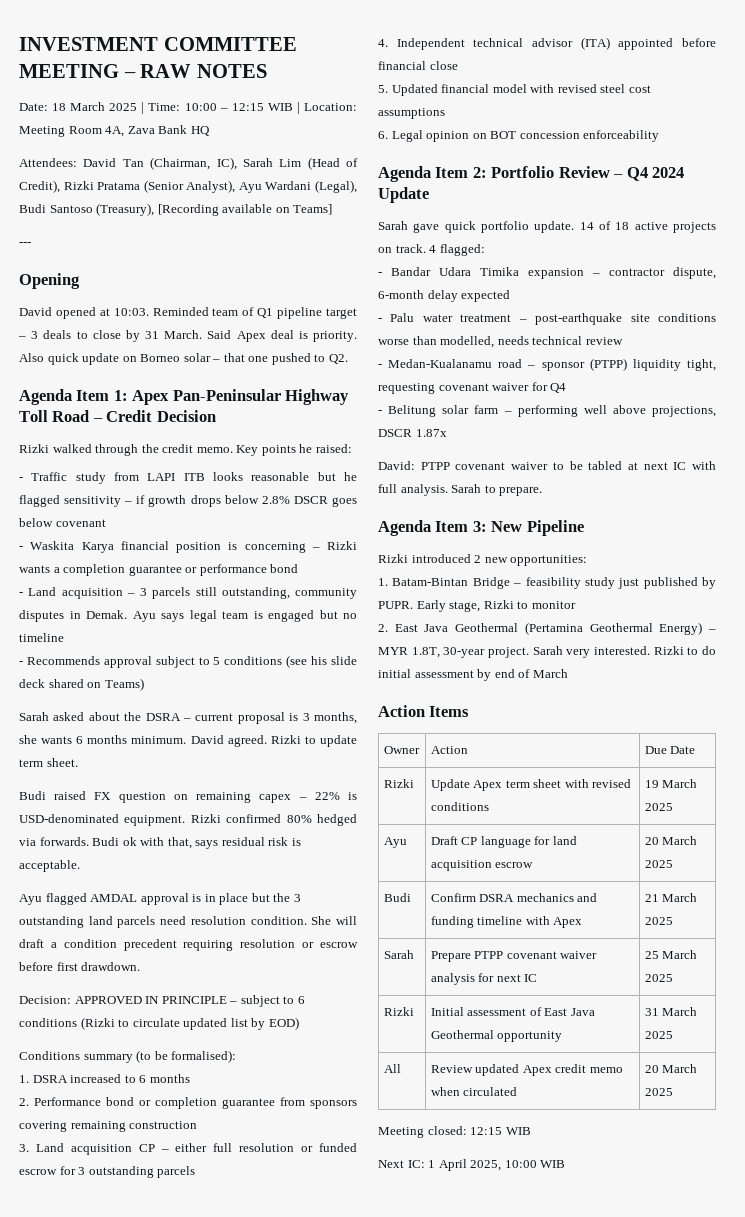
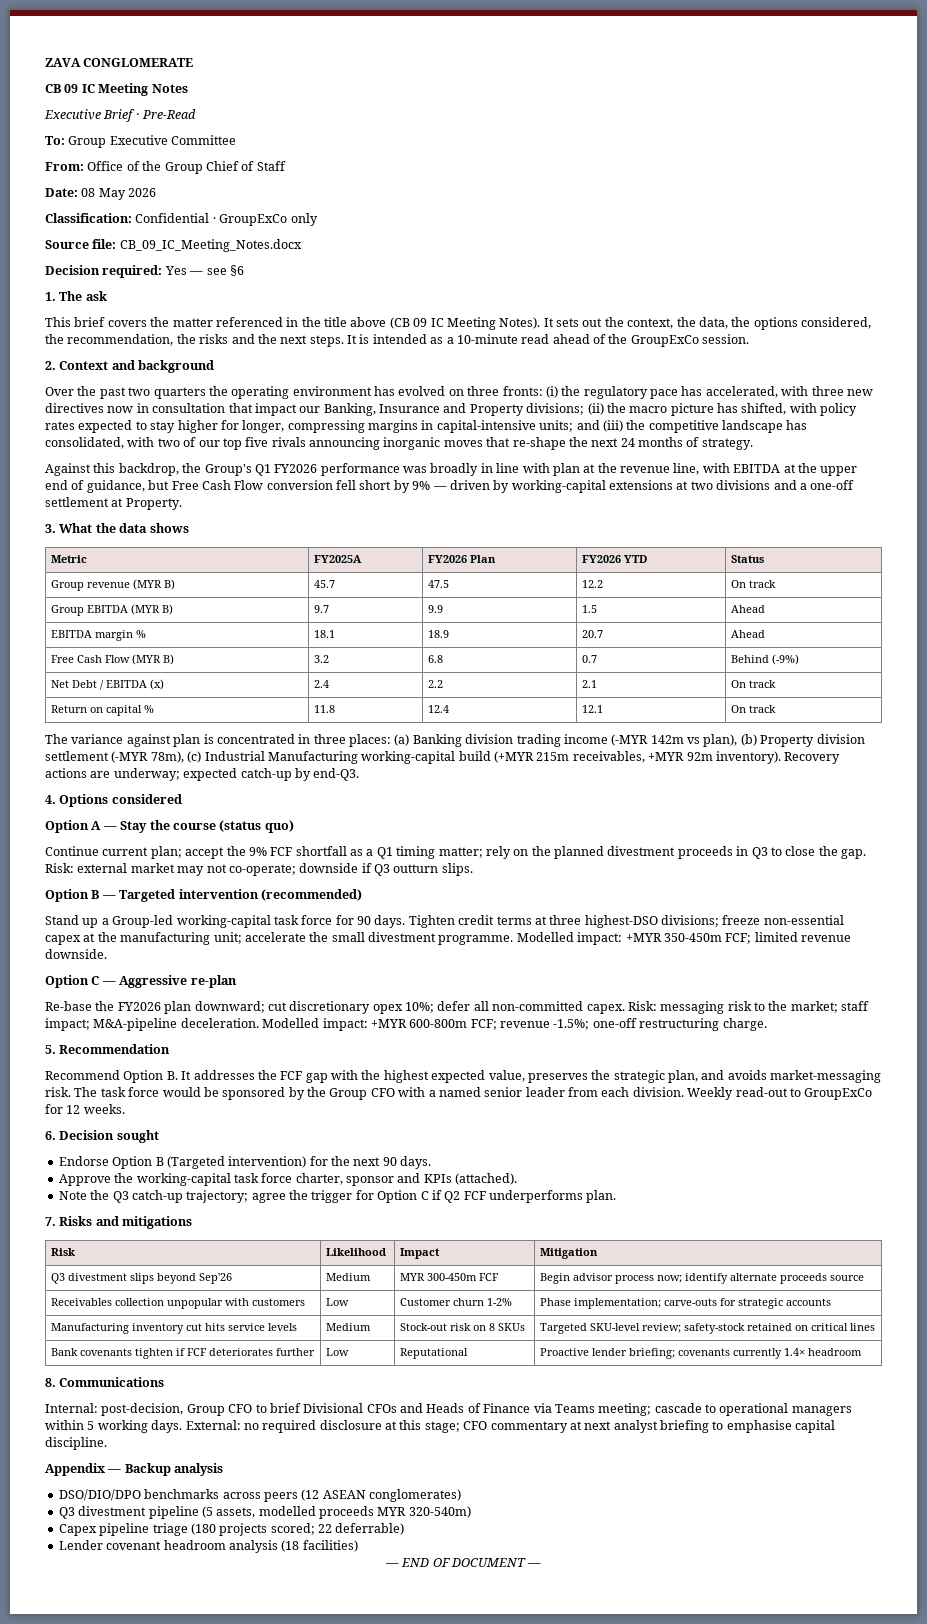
[19,37,297,51] [19,64,267,78] [19,102,357,114] [19,125,210,137] [19,157,358,170] [19,180,357,193] [19,203,333,216] [19,242,31,246] [19,273,80,289] [19,307,357,319] [18,330,357,342] [19,353,348,365] [19,389,350,405] [19,410,216,422] [19,444,352,456] [19,472,357,484] [19,495,357,507] [19,518,106,527] [19,541,357,553] [19,564,299,576] [19,587,357,599] [19,610,357,622] [19,633,64,642] [19,655,357,668] [19,678,144,691] [19,712,357,724] [19,735,357,747] [19,758,78,767] [19,791,358,803] [19,814,357,826] [19,837,301,849] [19,860,80,872] [19,893,301,905] [19,916,358,928] [19,939,358,951] [19,962,141,971] [19,995,305,1007] [19,1017,299,1030] [19,1050,237,1063] [19,1074,190,1083] [19,1097,357,1109] [19,1121,198,1132] [19,1143,357,1155] [19,1166,196,1178] [378,37,716,50] [378,61,458,70] [378,84,651,96] [378,108,445,119] [378,130,660,142] [378,166,685,182] [378,187,429,203] [378,221,716,233] [378,244,485,256] [378,267,716,279] [378,290,511,302] [378,313,716,325] [378,336,623,348] [378,358,716,371] [378,382,567,394] [378,405,716,417] [378,429,447,437] [378,461,716,470] [378,484,543,496] [378,520,584,536] [378,554,588,566] [378,577,716,589] [378,600,576,612] [378,622,716,635] [378,646,716,658] [378,669,568,681] [378,705,470,717] [383,746,420,754] [430,746,468,754] [644,746,696,754] [383,779,414,788] [430,779,632,791] [430,802,489,811] [644,779,698,788] [644,803,673,811] [383,837,407,848] [430,836,577,848] [430,860,534,871] [644,836,698,845] [644,860,673,868] [383,893,411,902] [430,893,598,902] [430,916,583,928] [644,893,698,902] [644,917,673,925] [383,950,414,959] [430,951,598,962] [430,973,538,985] [644,950,698,959] [644,974,673,982] [383,1007,414,1016] [430,1007,595,1016] [430,1030,563,1042] [644,1007,698,1016] [644,1031,673,1039] [383,1064,401,1073] [430,1064,623,1076] [430,1087,518,1096] [644,1064,698,1073] [644,1088,673,1096] [378,1126,531,1138] [378,1159,566,1171] INVESTMENT COMMITTEE MEETING – RAW NOTES // Date: 18 March 2025 | Time: 10:00 – 12:15 WIB | Location: Meeting Room 4A, Zava Bank HQ // Attendees: David Tan (Chairman, IC), Sarah Lim (Head of Credit), Rizki Pratama (Senior Analyst), Ayu Wardani (Legal), Budi Santoso (Treasury), [Recording available on Teams] // --- // Opening // David opened at 10:03. Reminded team of Q1 pipeline target – 3 deals to close by 31 March. Said Apex deal is priority. Also quick update on Borneo solar – that one pushed to Q2. // Agenda Item 1: Apex Pan-Peninsular Highway Toll Road – Credit Decision // Rizki walked through the credit memo. Key points he raised: // - Traffic study from LAPI ITB looks reasonable but he flagged sensitivity – if growth drops below 2.8% DSCR goes below covenant // - Waskita Karya financial position is concerning – Rizki wants a completion guarantee or performance bond // - Land acquisition – 3 parcels still outstanding, community disputes in Demak. Ayu says legal team is engaged but no timeline // - Recommends approval subject to 5 conditions (see his slide deck shared on Teams) // Sarah asked about the DSRA – current proposal is 3 months, she wants 6 months minimum. David agreed. Rizki to update term sheet. // Budi raised FX question on remaining capex – 22% is USD-denominated equipment. Rizki confirmed 80% hedged via forwards. Budi ok with that, says residual risk is acceptable. // Ayu flagged AMDAL approval is in place but the 3 outstanding land parcels need resolution condition. She will draft a condition precedent requiring resolution or escrow before first drawdown. // Decision: APPROVED IN PRINCIPLE – subject to 6 conditions (Rizki to circulate updated list by EOD) // Conditions summary (to be formalised): // 1. DSRA increased to 6 months // 2. Performance bond or completion guarantee from sponsors covering remaining construction // 3. Land acquisition CP – either full resolution or funded escrow for 3 outstanding parcels // 4. Independent technical advisor (ITA) appointed before financial close // 5. Updated financial model with revised steel cost assumptions // 6. Legal opinion on BOT concession enforceability // Agenda Item 2: Portfolio Review – Q4 2024 Update // Sarah gave quick portfolio update. 14 of 18 active projects on track. 4 flagged: // - Bandar Udara Timika expansion – contractor dispute, 6-month delay expected // - Palu water treatment – post-earthquake site conditions worse than modelled, needs technical review // - Medan-Kualanamu road – sponsor (PTPP) liquidity tight, requesting covenant waiver for Q4 // - Belitung solar farm – performing well above projections, DSCR 1.87x // David: PTPP covenant waiver to be tabled at next IC with full analysis. Sarah to prepare. // Agenda Item 3: New Pipeline // Rizki introduced 2 new opportunities: // 1. Batam-Bintan Bridge – feasibility study just published by PUPR. Early stage, Rizki to monitor // 2. East Java Geothermal (Pertamina Geothermal Energy) – MYR 1.8T, 30-year project. Sarah very interested. Rizki to do initial assessment by end of March // Action Items // Owner | Action | Due Date // Rizki | Update Apex term sheet with revised conditions | 19 March 2025 // Ayu | Draft CP language for land acquisition escrow | 20 March 2025 // Budi | Confirm DSRA mechanics and funding timeline with Apex | 21 March 2025 // Sarah | Prepare PTPP covenant waiver analysis for next IC | 25 March 2025 // Rizki | Initial assessment of East Java Geothermal opportunity | 31 March 2025 // All | Review updated Apex credit memo when circulated | 20 March 2025 // Meeting closed: 12:15 WIB // Next IC: 1 April 2025, 10:00 WIB -> [45,58,194,67] [45,83,188,96] [44,109,197,122] [45,135,237,148] [45,161,286,174] [45,188,157,200] [45,213,318,226] [45,239,302,252] [45,265,244,278] [45,291,107,301] [45,317,871,330] [45,334,750,347] [45,360,215,373] [45,386,873,399] [45,403,858,416] [45,420,808,433] [45,437,753,450] [45,463,858,476] [45,480,855,493] [45,497,182,510] [45,523,189,533] [51,555,88,563] [314,555,363,563] [428,555,497,563] [582,555,648,563] [731,555,765,563] [51,579,176,591] [314,580,336,588] [428,580,450,588] [582,580,604,588] [731,580,777,588] [51,604,174,616] [314,605,330,613] [428,605,444,613] [582,605,598,613] [731,605,766,613] [51,630,147,641] [314,630,336,638] [428,630,450,638] [582,630,604,638] [731,630,766,638] [51,654,175,665] [314,655,330,663] [428,655,444,663] [582,655,598,663] [731,654,800,665] [51,679,165,690] [314,680,330,688] [428,680,444,688] [582,680,598,688] [731,680,777,688] [51,705,155,716] [314,705,336,713] [428,705,450,713] [582,705,604,713] [731,705,777,713] [45,734,865,747] [45,751,841,764] [45,768,360,781] [45,794,182,807] [45,820,294,833] [45,846,866,859] [45,863,473,876] [45,889,362,902] [45,915,844,928] [45,932,851,945] [45,949,107,959] [45,975,237,988] [45,1001,870,1014] [45,1018,767,1031] [45,1044,171,1054] [45,1070,882,1083] [45,1087,873,1100] [45,1104,125,1114] [45,1130,159,1143] [58,1156,432,1169] [58,1173,518,1186] [58,1190,617,1203] [45,1216,193,1229] [51,1248,76,1256] [326,1248,387,1256] [400,1248,441,1259] [540,1248,599,1259] [51,1273,233,1284] [326,1273,372,1281] [400,1273,500,1281] [540,1273,865,1284] [51,1298,306,1309] [326,1298,350,1306] [400,1298,513,1306] [540,1298,832,1309] [51,1323,298,1334] [326,1323,372,1331] [400,1323,526,1331] [540,1323,876,1334] [51,1348,316,1359] [326,1348,350,1356] [400,1348,469,1359] [540,1348,863,1359] [45,1377,165,1387] [45,1403,852,1416] [45,1420,836,1433] [45,1437,107,1450] [45,1463,224,1476] [58,1489,461,1502] [58,1506,471,1519] [58,1523,405,1536] [58,1540,358,1553] [384,1558,542,1567] ZAVA CONGLOMERATE // CB 09 IC Meeting Notes // Executive Brief · Pre-Read // To: Group Executive Committee // From: Office of the Group Chief of Staff // Date: 08 May 2026 // Classification: Confidential · GroupExCo only // Source file: CB_09_IC_Meeting_Notes.docx // Decision required: Yes — see §6 // 1. The ask // This brief covers the matter referenced in the title above (CB 09 IC Meeting Notes). It sets out the context, the data, the options considered, the recommendation, the risks and the next steps. It is intended as a 10-minute read ahead of the GroupExCo session. // 2. Context and background // Over the past two quarters the operating environment has evolved on three fronts: (i) the regulatory pace has accelerated, with three new directives now in consultation that impact our Banking, Insurance and Property divisions; (ii) the macro picture has shifted, with policy rates expected to stay higher for longer, compressing margins in capital-intensive units; and (iii) the competitive landscape has consolidated, with two of our top five rivals announcing inorganic moves that re-shape the next 24 months of strategy. // Against this backdrop, the Group's Q1 FY2026 performance was broadly in line with plan at the revenue line, with EBITDA at the upper end of guidance, but Free Cash Flow conversion fell short by 9% — driven by working-capital extensions at two divisions and a one-off settlement at Property. // 3. What the data shows // Metric | FY2025A | FY2026 Plan | FY2026 YTD | Status // Group revenue (MYR B) | 45.7 | 47.5 | 12.2 | On track // Group EBITDA (MYR B) | 9.7 | 9.9 | 1.5 | Ahead // EBITDA margin % | 18.1 | 18.9 | 20.7 | Ahead // Free Cash Flow (MYR B) | 3.2 | 6.8 | 0.7 | Behind (-9%) // Net Debt / EBITDA (x) | 2.4 | 2.2 | 2.1 | On track // Return on capital % | 11.8 | 12.4 | 12.1 | On track // The variance against plan is concentrated in three places: (a) Banking division trading income (-MYR 142m vs plan), (b) Property division settlement (-MYR 78m), (c) Industrial Manufacturing working-capital build (+MYR 215m receivables, +MYR 92m inventory). Recovery actions are underway; expected catch-up by end-Q3. // 4. Options considered // Option A — Stay the course (status quo) // Continue current plan; accept the 9% FCF shortfall as a Q1 timing matter; rely on the planned divestment proceeds in Q3 to close the gap. Risk: external market may not co-operate; downside if Q3 outturn slips. // Option B — Targeted intervention (recommended) // Stand up a Group-led working-capital task force for 90 days. Tighten credit terms at three highest-DSO divisions; freeze non-essential capex at the manufacturing unit; accelerate the small divestment programme. Modelled impact: +MYR 350-450m FCF; limited revenue downside. // Option C — Aggressive re-plan // Re-base the FY2026 plan downward; cut discretionary opex 10%; defer all non-committed capex. Risk: messaging risk to the market; staff impact; M&A-pipeline deceleration. Modelled impact: +MYR 600-800m FCF; revenue -1.5%; one-off restructuring charge. // 5. Recommendation // Recommend Option B. It addresses the FCF gap with the highest expected value, preserves the strategic plan, and avoids market-messaging risk. The task force would be sponsored by the Group CFO with a named senior leader from each division. Weekly read-out to GroupExCo for 12 weeks. // 6. Decision sought // Endorse Option B (Targeted intervention) for the next 90 days. // Approve the working-capital task force charter, sponsor and KPIs (attached). // Note the Q3 catch-up trajectory; agree the trigger for Option C if Q2 FCF underperforms plan. // 7. Risks and mitigations // Risk | Likelihood | Impact | Mitigation // Q3 divestment slips beyond Sep'26 | Medium | MYR 300-450m FCF | Begin advisor process now; identify alternate proceeds source // Receivables collection unpopular with customers | Low | Customer churn 1-2% | Phase implementation; carve-outs for strategic accounts // Manufacturing inventory cut hits service levels | Medium | Stock-out risk on 8 SKUs | Targeted SKU-level review; safety-stock retained on critical lines // Bank covenants tighten if FCF deteriorates further | Low | Reputational | Proactive lender briefing; covenants currently 1.4× headroom // 8. Communications // Internal: post-decision, Group CFO to brief Divisional CFOs and Heads of Finance via Teams meeting; cascade to operational managers within 5 working days. External: no required disclosure at this stage; CFO commentary at next analyst briefing to emphasise capital discipline. // Appendix — Backup analysis // DSO/DIO/DPO benchmarks across peers (12 ASEAN conglomerates) // Q3 divestment pipeline (5 assets, modelled proceeds MYR 320-540m) // Capex pipeline triage (180 projects scored; 22 deferrable) // Lender covenant headroom analysis (18 facilities) // — END OF DOCUMENT —

